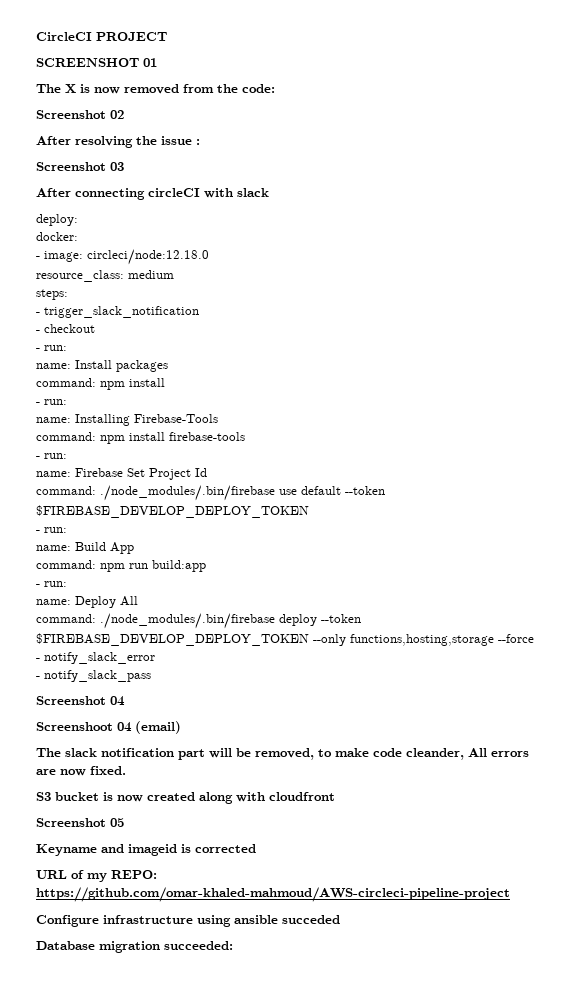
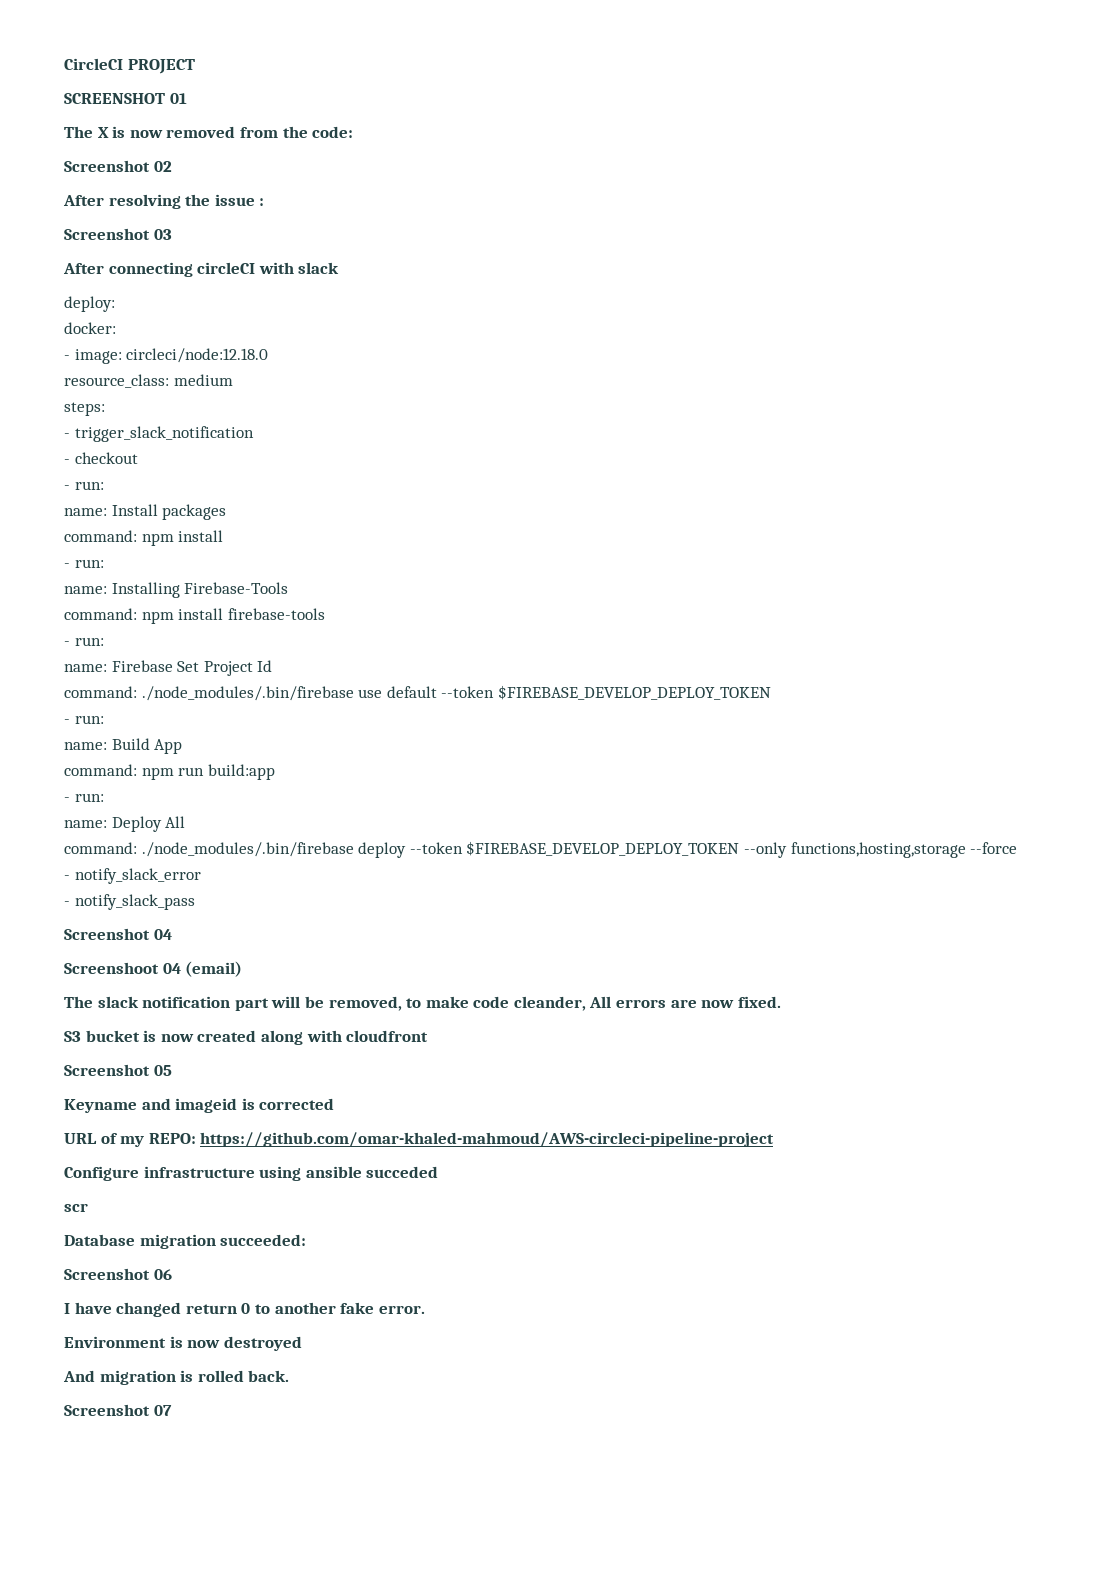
(340, 919) none -> [64,1203,88,1212] // scr
(233, 945) none -> [64,1268,172,1280] [64,1302,425,1317] [64,1336,302,1351] [63,1370,290,1385] [64,1404,172,1416] // Screenshot 06 // I have changed return 0 to another fake error. // Environment is now destroyed // And migration is rolled back. // Screenshot 07

